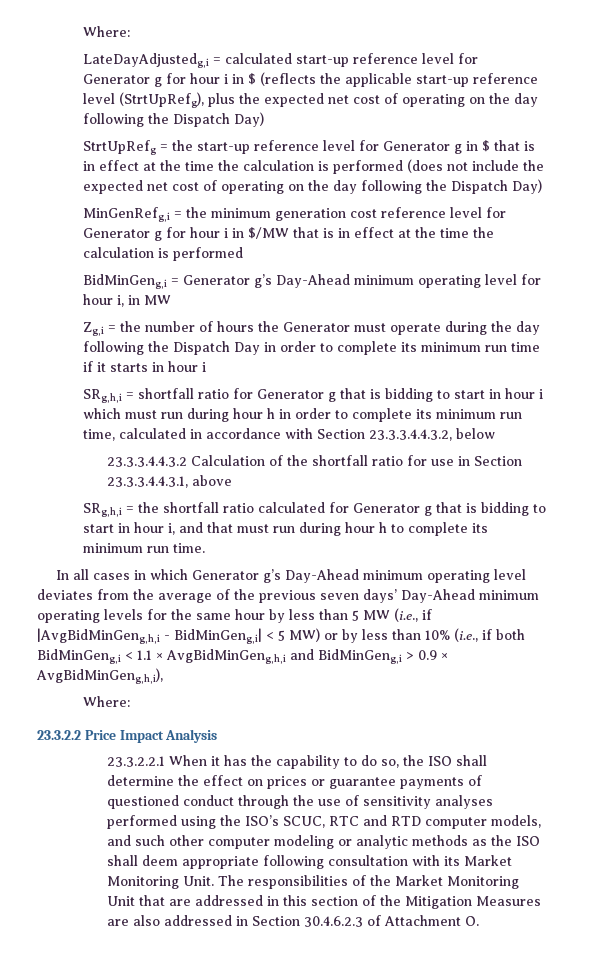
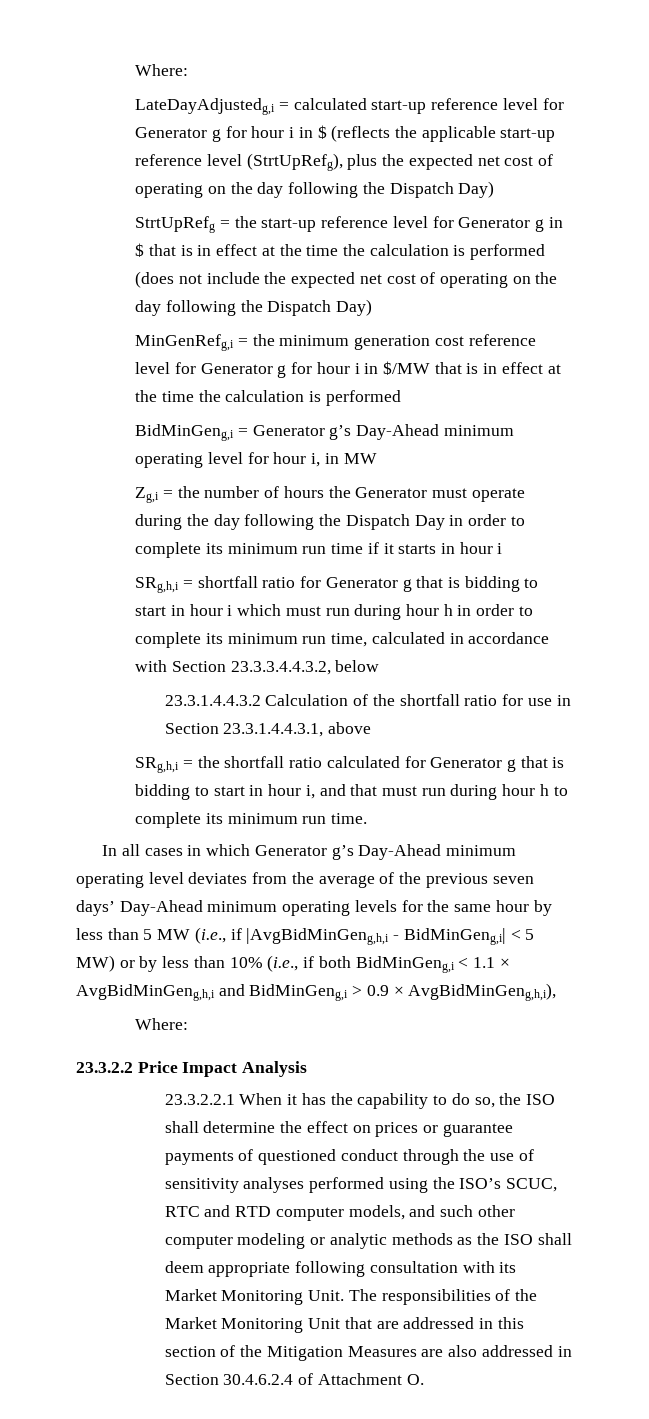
[106,456,187,467] 23.3.3.4.4.3.2 -> [164,695,261,706] 23.3.1.4.4.3.2
[106,476,188,488] 23.3.3.4.4.3.1, -> [223,723,324,737] 23.3.1.4.4.3.1,
[303,916,363,927] 30.4.6.2.3 -> [223,1374,294,1385] 30.4.6.2.4

